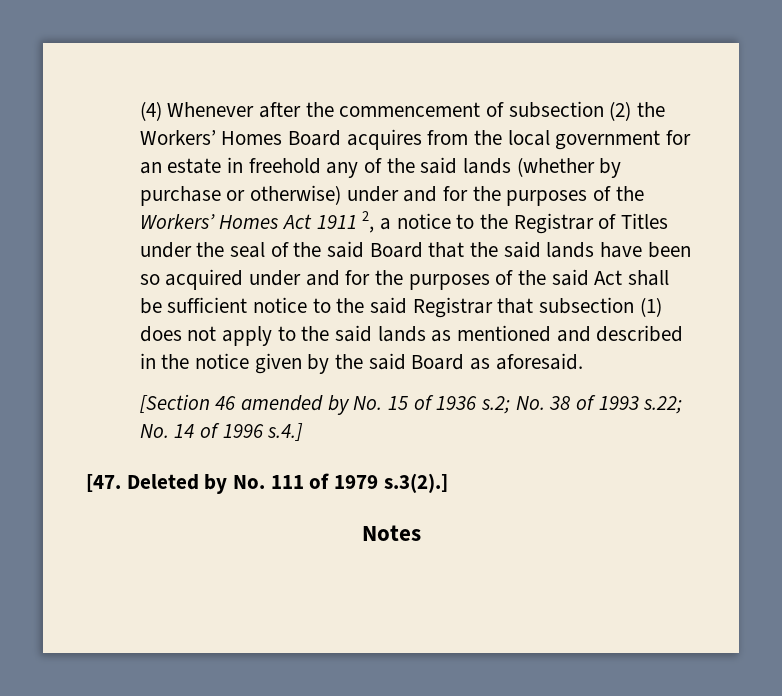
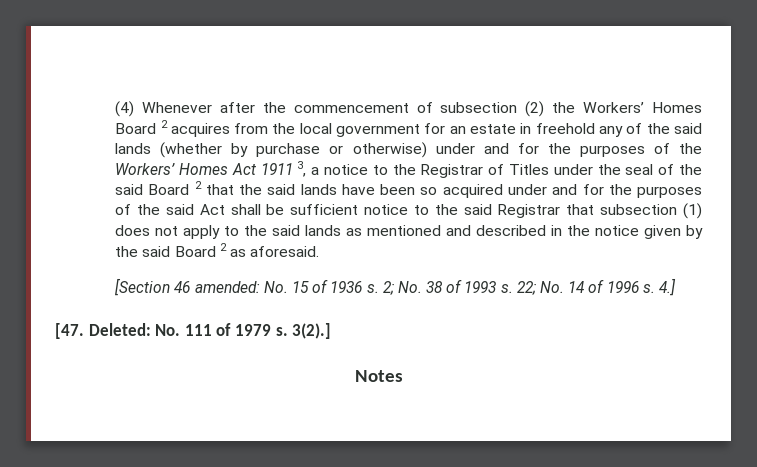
(341, 138) none -> [160,120,168,128] 2
[362,211,375,233] 2, -> [297,161,307,177] 3,
(423, 250) none -> [194,181,202,189] 2
(465, 362) none -> [219,243,227,251] 2
[240,395,350,415] amended by -> [194,281,260,293] amended:
[480,396,510,414] s.2; -> [366,281,394,295] s. 2;
[643,396,683,414] s.22; -> [500,281,536,295] s. 22;
[267,423,304,441] s.4.] -> [642,278,676,296] s. 4.]
[126,474,228,494] Deleted by -> [88,323,151,336] Deleted:
[383,473,448,493] s.3(2).] -> [275,323,332,339] s. 3(2).]

